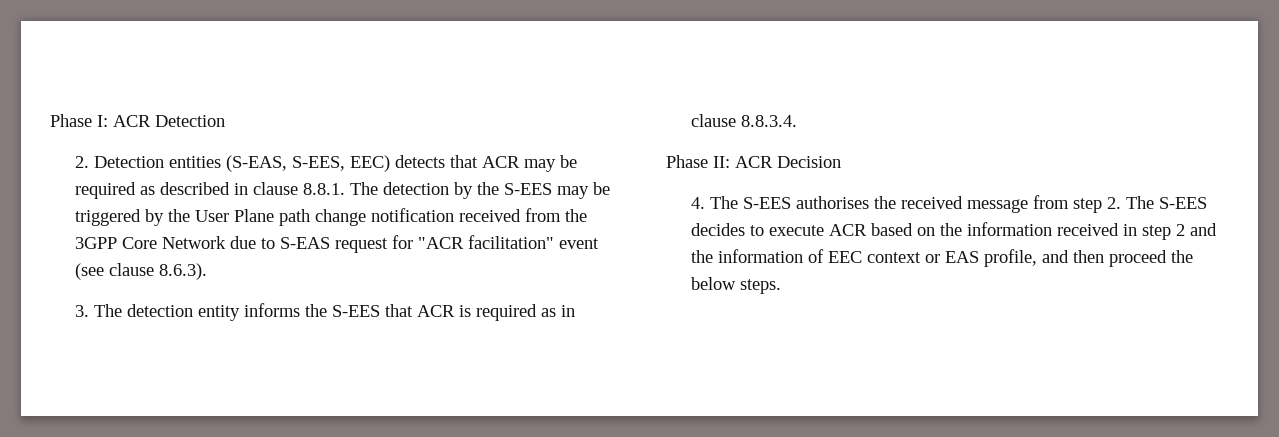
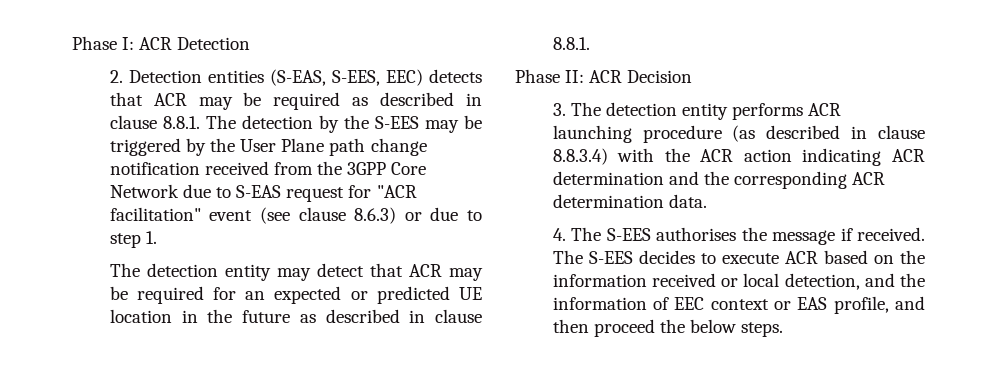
[159,263,208,280] [75,303,576,321] [691,114,798,127] 8.6.3). // 3. The detection entity informs the S-EES that ACR is required as in clause 8.8.3.4. -> [354,207,482,224] [109,231,157,248] [109,263,483,281] [109,286,483,304] [109,309,482,323] [552,37,590,50] 8.6.3) or due to step 1. // The detection entity may detect that ACR may be required for an expected or predicted UE location in the future as described in clause 8.8.1.
(841, 162) none -> [552,102,842,120] [552,125,925,143] [552,148,925,166] [552,171,886,189] [552,194,707,208] // 3. The detection entity performs ACR launching procedure (as described in clause 8.8.3.4) with the ACR action indicating ACR determination and the corresponding ACR determination data.
[901,195,1122,213] received message from step 2. -> [772,227,925,245] message if received.
[1123,224,1186,240] in step 2 -> [721,273,860,290] or local detection,

